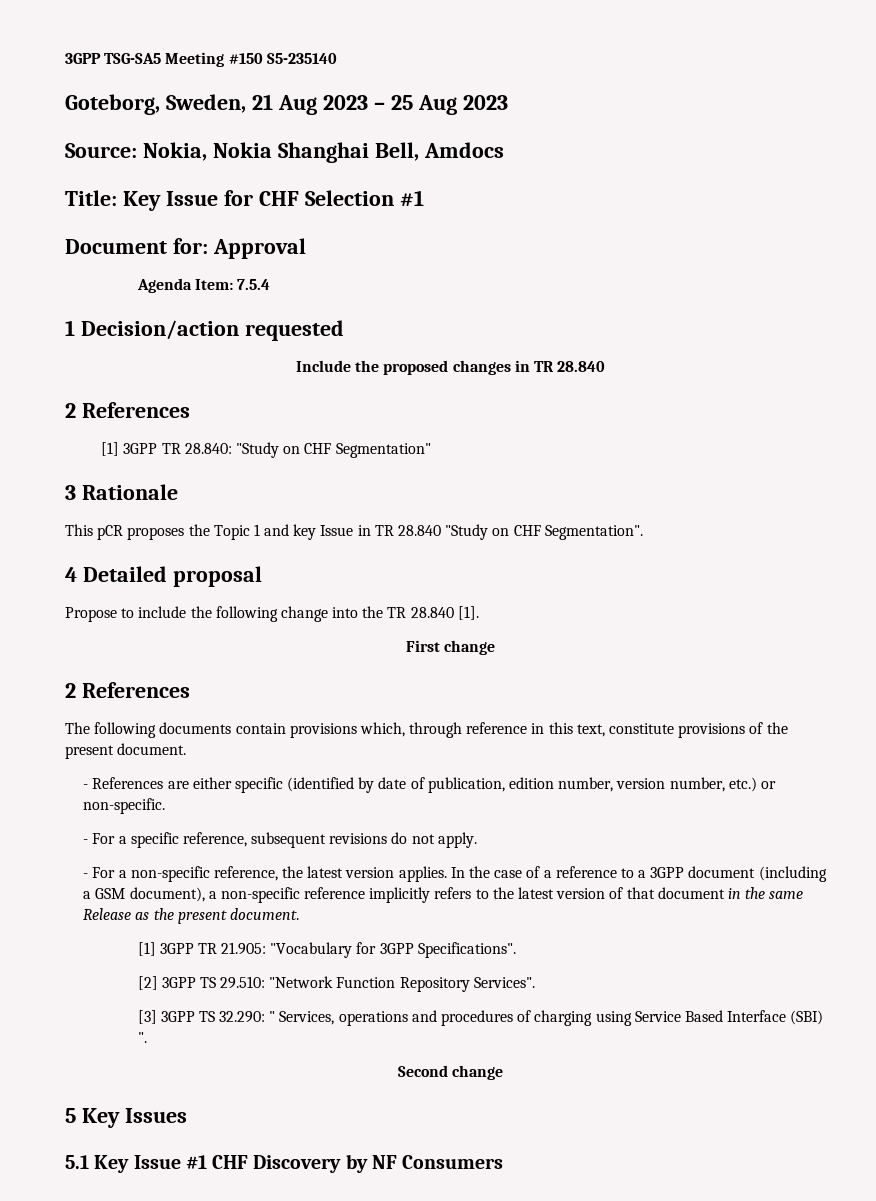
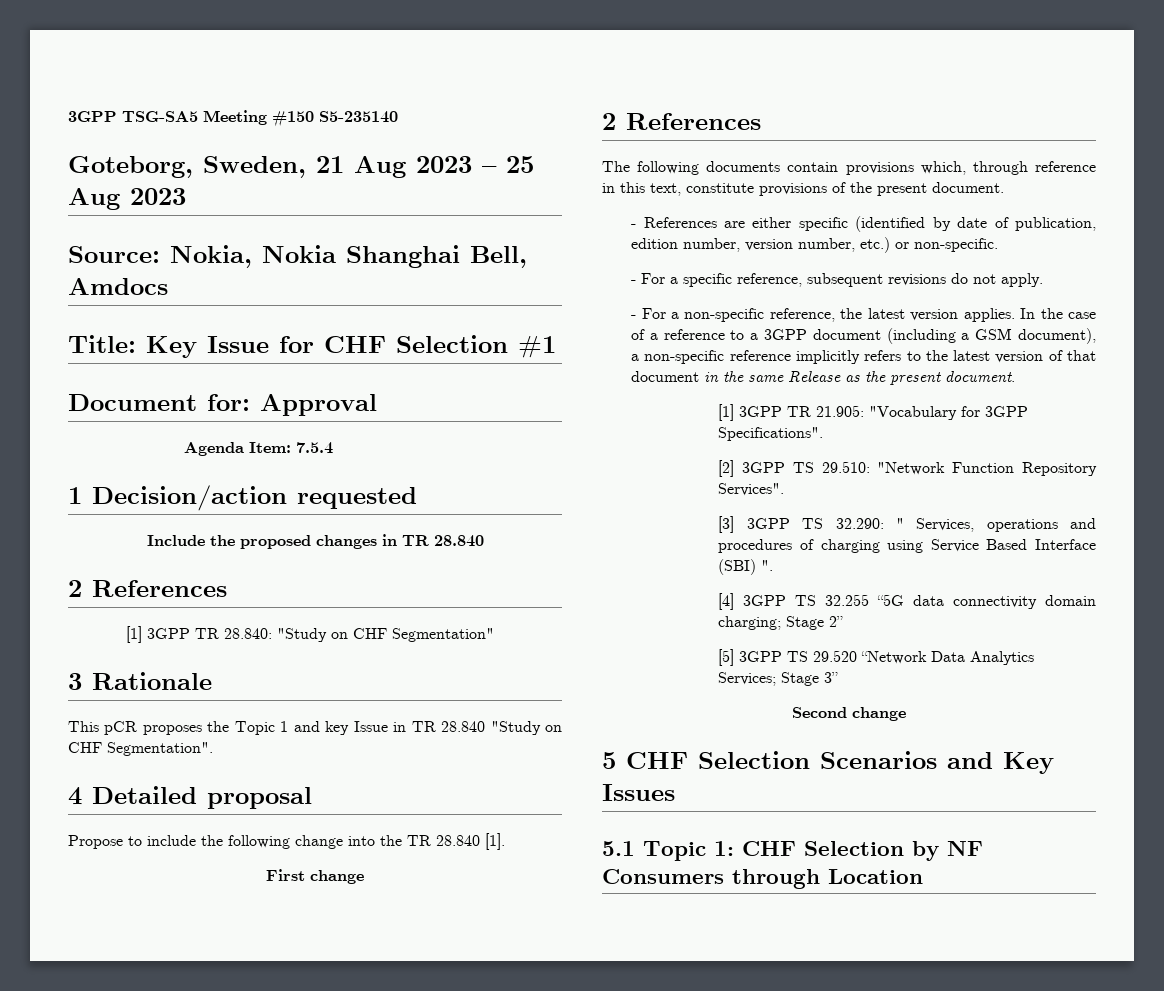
(147, 1037) none -> [718,593,1096,610] [718,616,844,630] [718,649,1035,666] [718,672,839,686] // [4] 3GPP TS 32.255 “5G data connectivity domain charging; Stage 2” // [5] 3GPP TS 29.520 “Network Data Analytics Services; Stage 3”
(76, 1115) none -> [626,751,993,769] CHF Selection Scenarios and
[94,1155,342,1173] Key Issue #1 CHF Discovery -> [643,841,904,861] Topic 1: CHF Selection
(504, 1162) none -> [732,869,923,889] through Location

